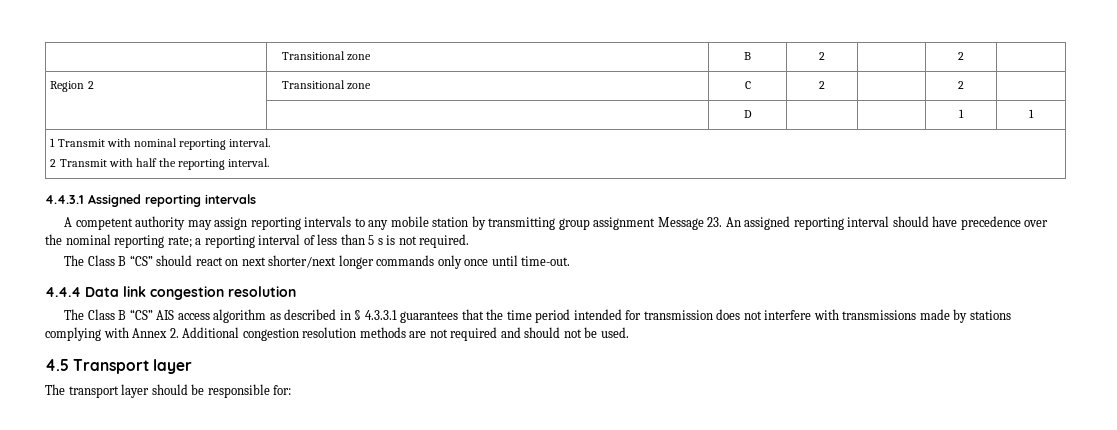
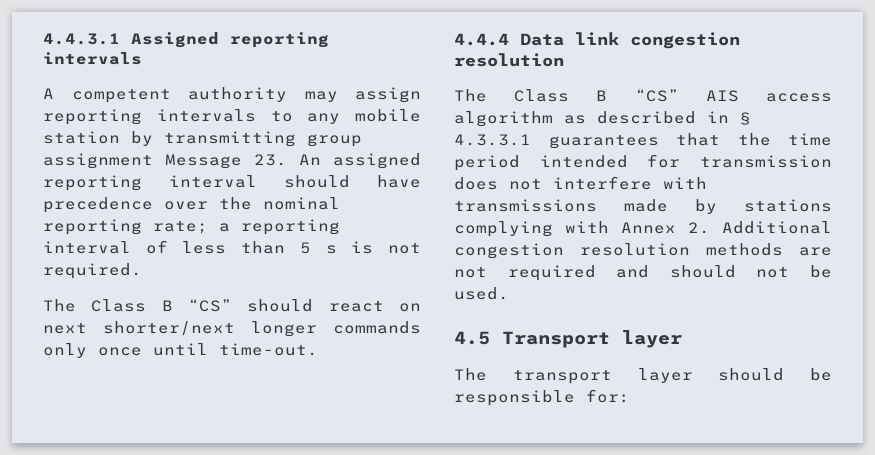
[282,51,372,61] [744,52,751,60] [819,52,825,60] [958,52,964,60] [50,81,94,92] [282,80,372,90] [744,81,751,89] [819,81,825,89] [958,81,964,89] [743,110,752,118] [959,109,964,118] [1029,109,1034,118] [50,138,270,150] [50,158,270,170] | Transitional zone | B | 2 | | 2 | // Region 2 | Transitional zone | C | 2 | | 2 | // | | D | | | 1 | 1 // 1 Transmit with nominal reporting interval. // 2 Transmit with half the reporting interval. // -> (43, 39) none

